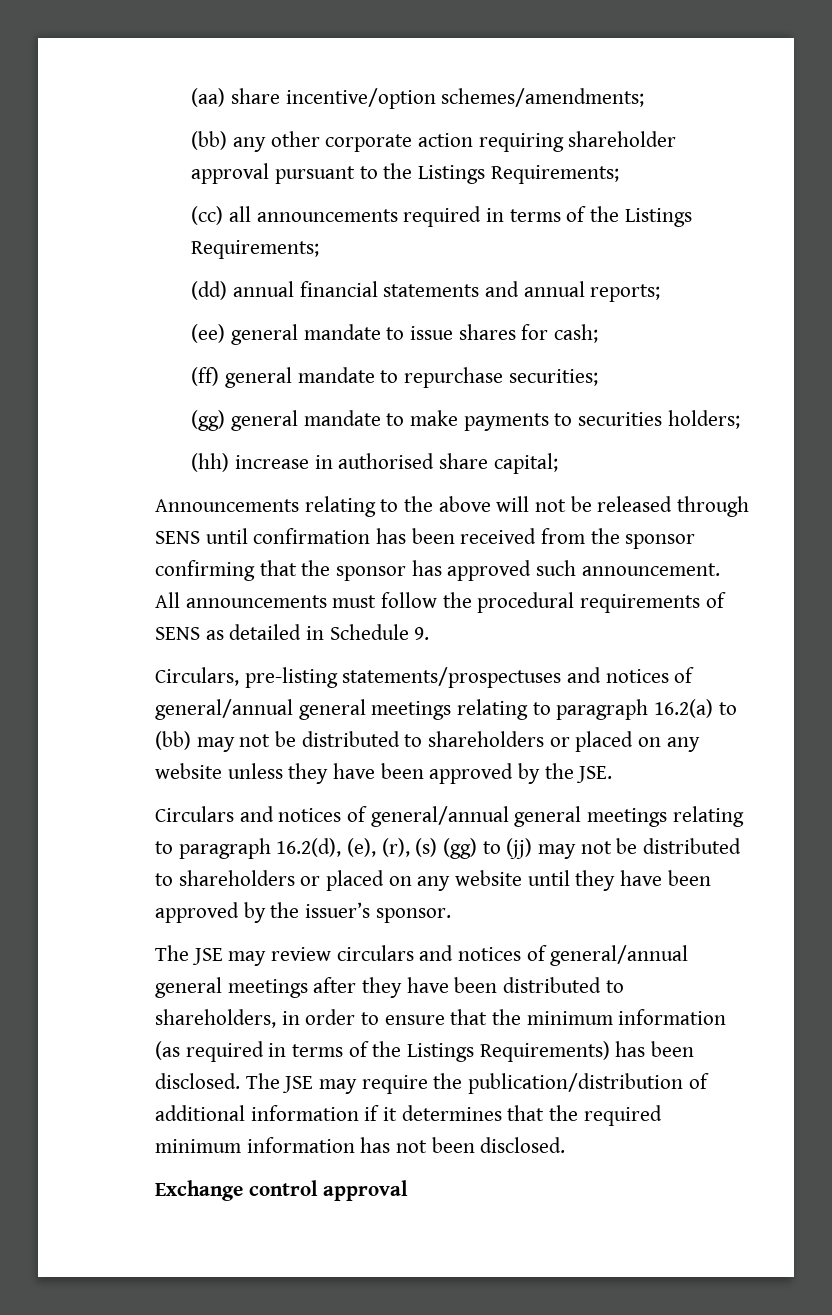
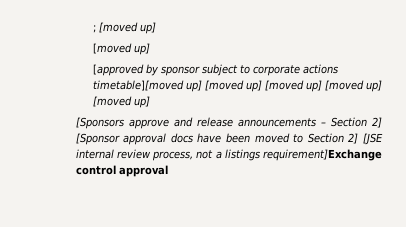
[191,88,645,109] [191,131,677,152] [191,163,619,184] [191,206,692,227] [191,240,320,259] [191,281,661,302] [191,324,598,345] [191,367,598,388] [191,410,740,431] [191,453,558,474] [154,496,749,517] [154,528,696,549] [154,560,720,581] [154,592,726,613] [154,624,430,640] [154,667,695,688] [154,699,737,720] [154,731,700,752] [154,763,613,784] [154,806,744,827] [154,838,741,859] [154,870,711,891] [154,902,451,923] [154,945,689,966] [154,977,624,998] [154,1009,727,1028] [154,1041,694,1062] [154,1073,709,1094] [154,1105,662,1126] [154,1137,566,1153] [154,1180,243,1201] (aa) share incentive/option schemes/amendments; // (bb) any other corporate action requiring shareholder approval pursuant to the Listings Requirements; // (cc) all announcements required in terms of the Listings Requirements; // (dd) annual financial statements and annual reports; // (ee) general mandate to issue shares for cash; // (ff) general mandate to repurchase securities; // (gg) general mandate to make payments to securities holders; // (hh) increase in authorised share capital; // Announcements relating to the above will not be released through SENS until confirmation has been received from the sponsor confirming that the sponsor has approved such announcement. All announcements must follow the procedural requirements of SENS as detailed in Schedule 9. // Circulars, pre-listing statements/prospectuses and notices of general/annual general meetings relating to paragraph 16.2(a) to (bb) may not be distributed to shareholders or placed on any website unless they have been approved by the JSE. // Circulars and notices of general/annual general meetings relating to paragraph 16.2(d), (e), (r), (s) (gg) to (jj) may not be distributed to shareholders or placed on any website until they have been approved by the issuer’s sponsor. // The JSE may review circulars and notices of general/annual general meetings after they have been distributed to shareholders, in order to ensure that the minimum information (as required in terms of the Listings Requirements) has been disclosed. The JSE may require the publication/distribution of additional information if it determines that the required minimum information has not been disclosed. // Exchange -> [92,22,156,34] [92,43,150,55] [92,64,338,76] [92,80,383,92] [92,96,150,108] [75,117,382,129] [75,133,383,145] [75,149,382,161] ; [moved up] // [moved up] // [approved by sponsor subject to corporate actions timetable][moved up] [moved up] [moved up] [moved up] [moved up] // [Sponsors approve and release announcements – Section 2] [Sponsor approval docs have been moved to Section 2] [JSE internal review process, not a listings requirement]Exchange

